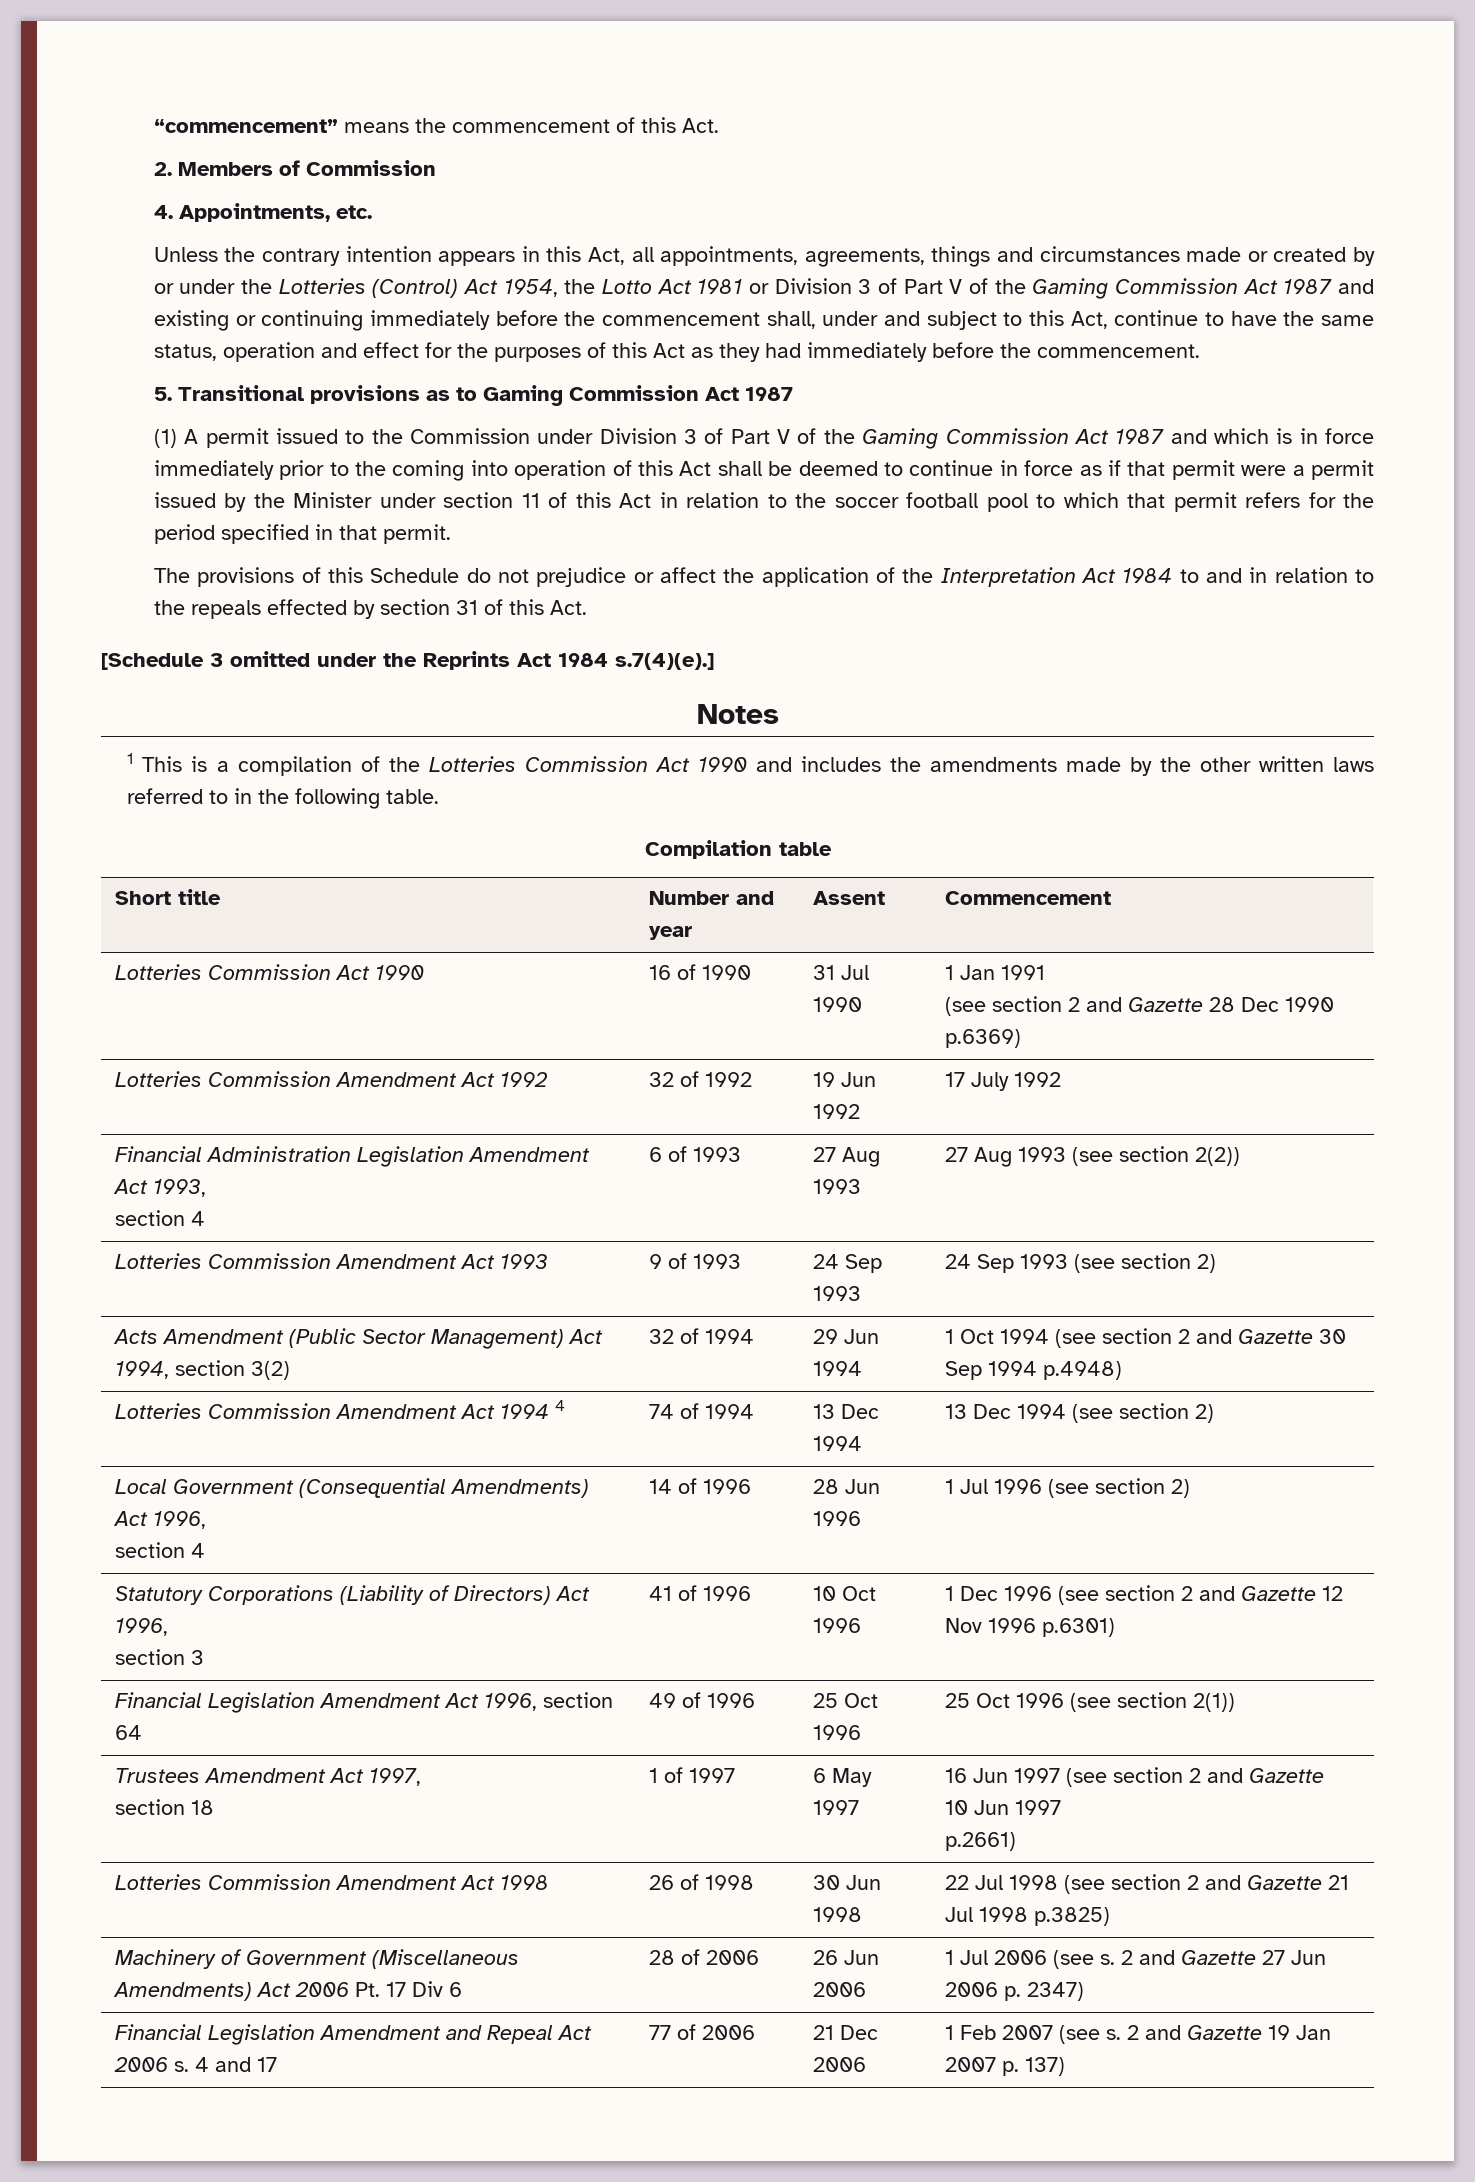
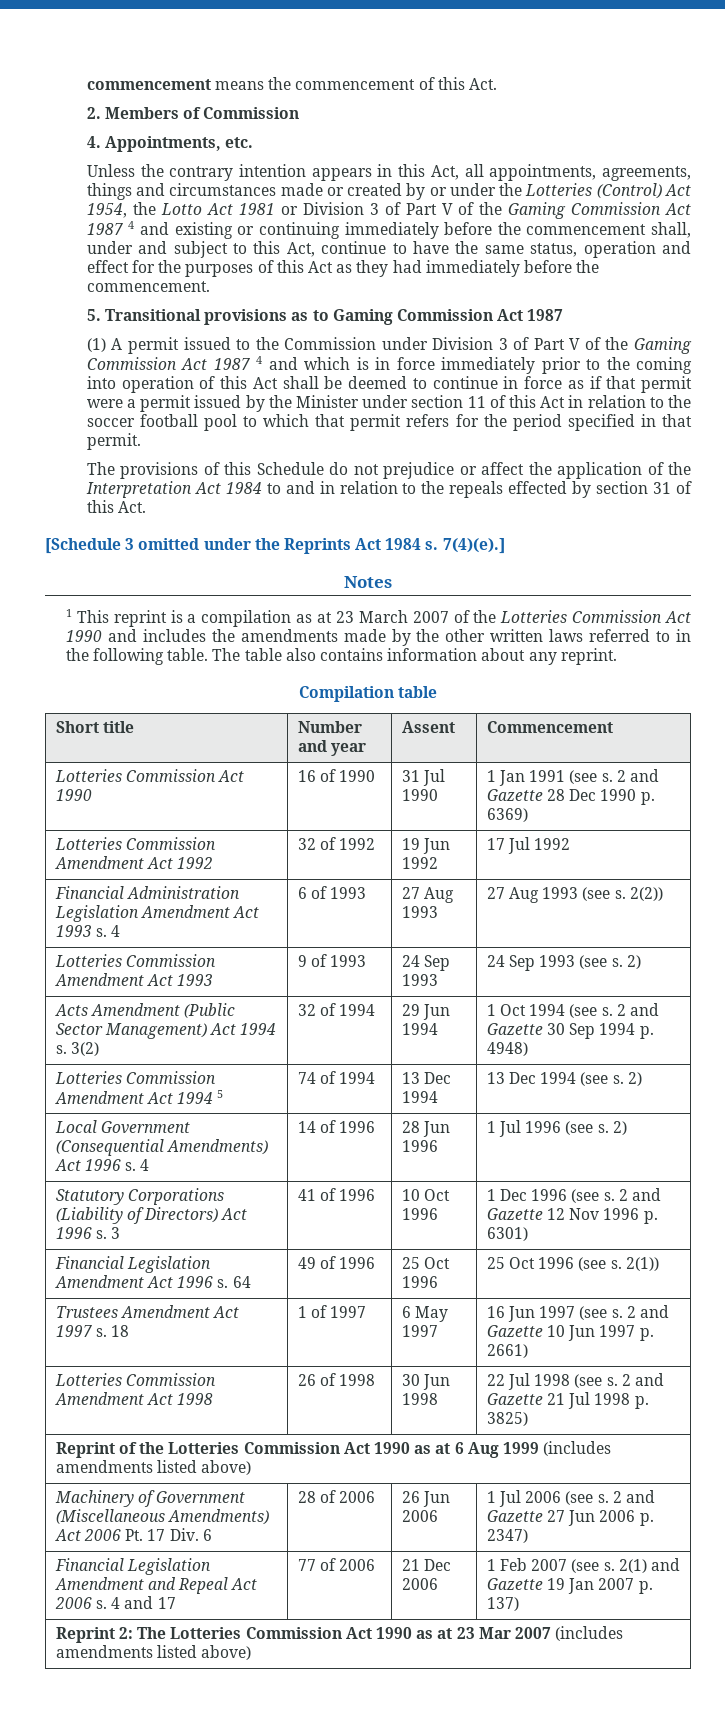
[153,119,338,133] “commencement” -> [86,79,211,90] commencement
(1333, 286) none -> [128,221,135,229] 4
(1165, 436) none -> [256,356,263,364] 4
[615,653,714,670] s.7(4)(e).] -> [425,538,505,554] s. 7(4)(e).]
(183, 764) none -> [113,610,167,627] reprint
(352, 766) none -> [296,610,449,623] as at 23 March 2007
(440, 796) none -> [212,648,617,665] The table also contains information about any reprint.
[944,996,1062,1016] // (see section -> [569,770,613,784] (see s.
[944,1029,1021,1048] p.6369) -> [640,792,655,805] [486,808,528,822] p. 6369)
[970,1072,1009,1091] July -> [508,837,531,854] Jul
[152,1179,206,1197] [114,1210,185,1226] 1993, // section -> [55,925,108,937] 1993 s.
[1118,1146,1189,1162] section -> [614,890,626,899] s.
[1120,1253,1191,1269] section -> [611,958,623,967] s.
[114,1360,245,1379] 1994, section -> [240,1023,277,1035] [55,1045,67,1054] 1994 s.
[1101,1328,1172,1344] section -> [601,1007,613,1016] s.
[1042,1361,1122,1380] p.4948) -> [639,1026,654,1039] [486,1042,528,1056] p. 4948)
[554,1400,565,1411] 4 -> [217,1090,224,1098] 5
[1118,1403,1189,1419] section -> [612,1075,624,1084] s.
[152,1511,206,1529] [114,1542,185,1558] 1996, // section -> [85,1159,137,1171] 1996 s.
[1094,1478,1165,1494] section -> [597,1124,609,1133] s.
[114,1618,168,1636] [114,1649,185,1665] 1996, // section -> [55,1227,108,1239] 1996 s.
[1104,1585,1175,1601] section -> [603,1192,615,1201] s.
[1041,1618,1115,1637] p.6301) -> [643,1211,658,1224] [486,1227,528,1241] p. 6301)
[483,1692,613,1711] 1996, section -> [177,1276,229,1288] 1996 s.
[1116,1692,1187,1708] section -> [610,1260,622,1269] s.
[368,1768,421,1786] [114,1799,185,1815] 1997, // section -> [55,1325,108,1337] 1997 s.
[1112,1767,1324,1783] section 2 and Gazette // -> [611,1305,669,1318] [486,1325,543,1337] s. 2 and Gazette
[944,1832,1016,1851] // p.2661) -> [639,1328,654,1341] [486,1344,528,1358] p. 2661)
[1110,1874,1181,1890] section -> [606,1377,618,1386] s.
[1033,1907,1110,1926] p.3825) -> [634,1396,649,1409] [486,1412,528,1426] [55,1441,612,1458] [55,1460,252,1475] p. 3825) // Reprint of the Lotteries Commission Act 1990 as at 6 Aug 1999 (includes amendments listed above)
[411,1981,443,1997] Div -> [169,1528,199,1541] Div.
[1126,2025,1139,2040] 2 -> [618,1559,647,1573] 2(1)
(1065, 2066) none -> [55,1626,624,1643] [55,1645,252,1660] // Reprint 2: The Lotteries Commission Act 1990 as at 23 Mar 2007 (includes amendments listed above)

